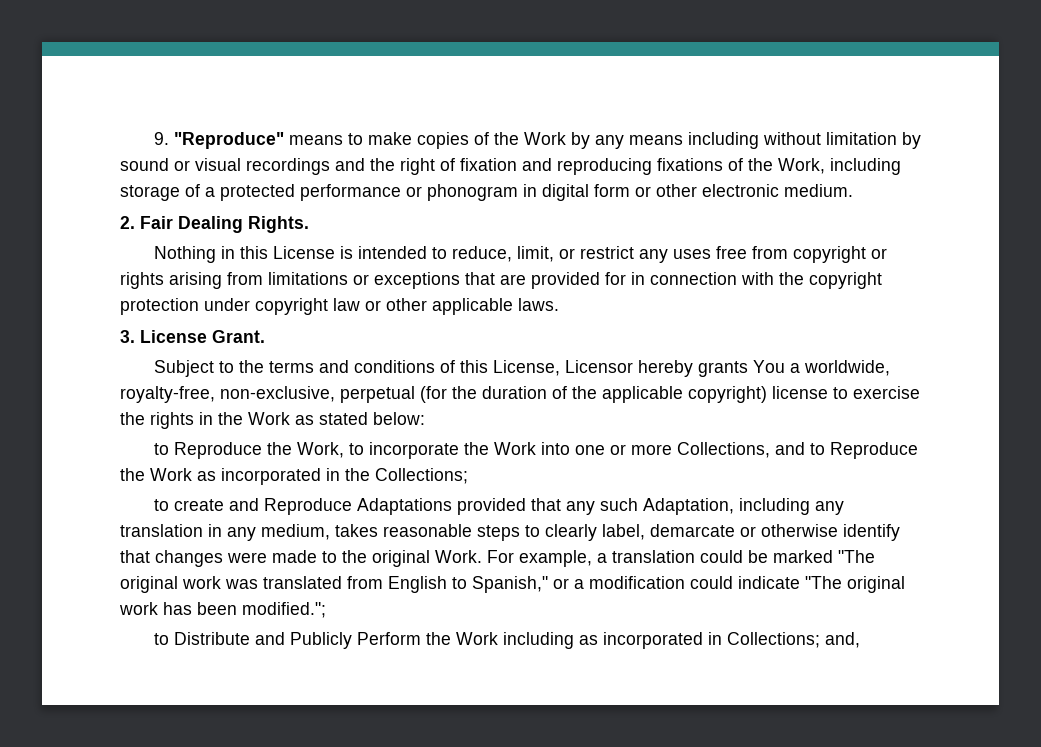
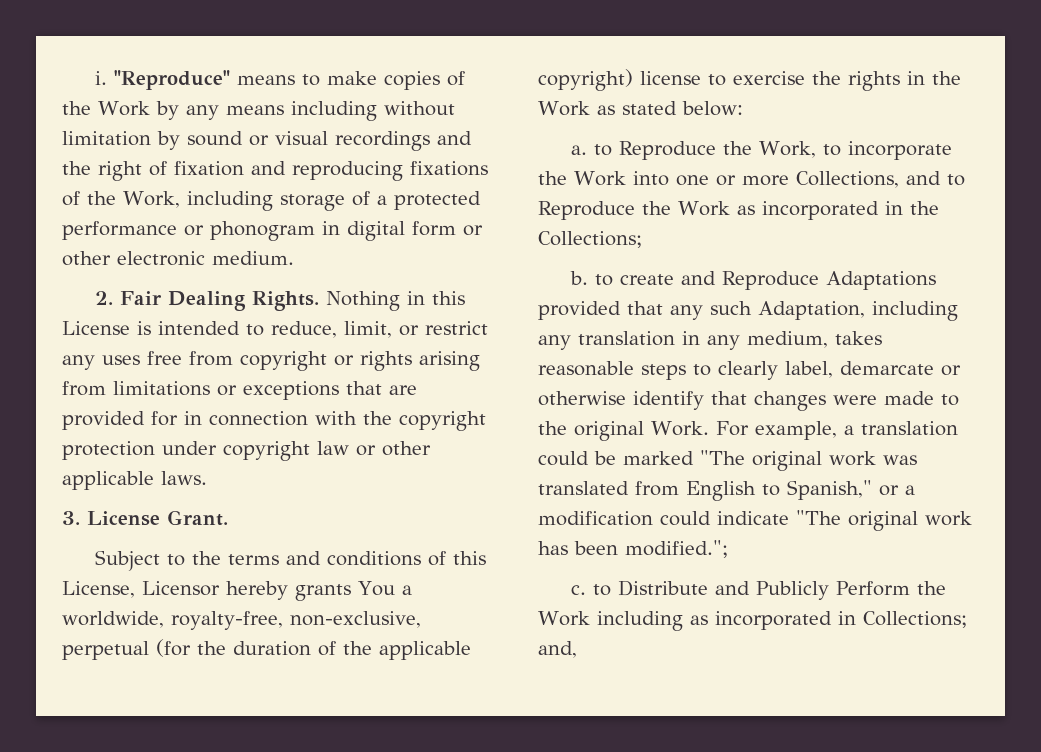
[153,132,169,145] 9. -> [95,71,108,85] i.
(309, 224) // -> (320, 301) none
(425, 418) none -> [571,145,588,155] a.
(468, 476) none -> [570,271,589,285] b.
(326, 610) none -> [571,585,587,595] c.

